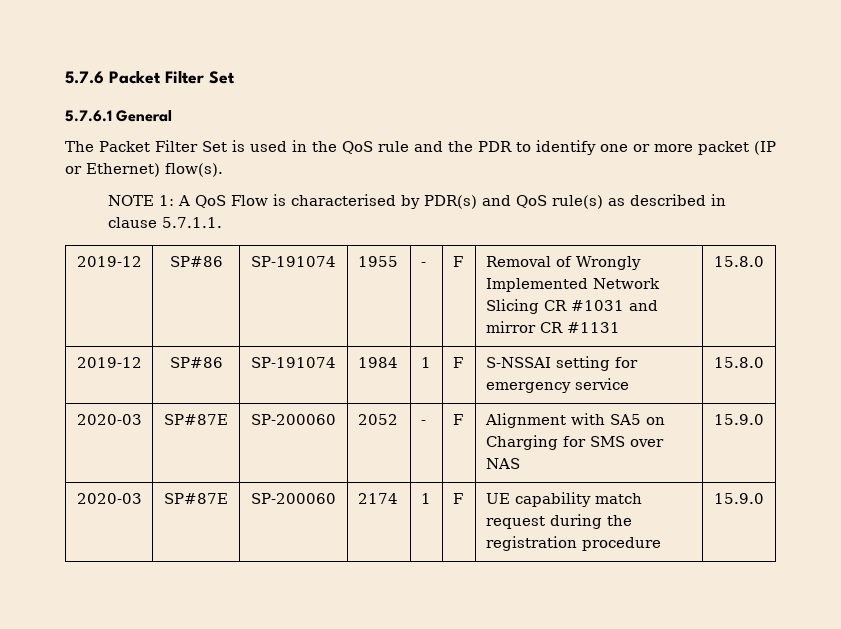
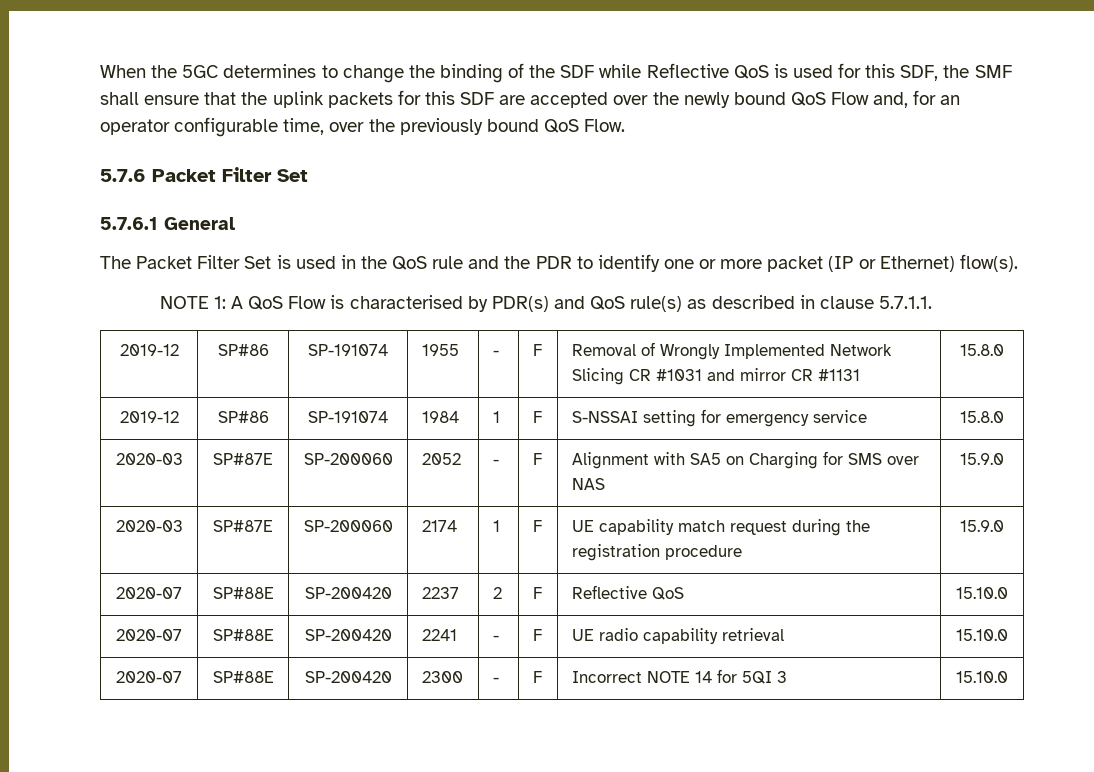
(65, 77) none -> [100,63,1012,83] [100,90,961,108] [100,117,626,137] When the 5GC determines to change the binding of the SDF while Reflective QoS is used for this SDF, the SMF shall ensure that the uplink packets for this SDF are accepted over the newly bound QoS Flow and, for an operator configurable time, over the previously bound QoS Flow. //
(764, 498) none -> [116,587,182,599] [212,587,274,599] [304,587,392,599] [421,587,459,599] [492,587,502,599] [532,587,542,599] [571,585,684,600] [956,587,1008,599] [116,629,182,641] [212,629,274,641] [304,629,392,641] [421,629,457,641] [492,635,499,641] [532,629,542,641] [571,628,784,644] [956,629,1008,641] [116,671,182,683] [212,671,274,683] [304,671,392,683] [421,671,463,683] [492,677,499,683] [532,671,542,683] [571,669,787,684] [956,671,1008,683] // 2020-07 | SP#88E | SP-200420 | 2237 | 2 | F | Reflective QoS | 15.10.0 // 2020-07 | SP#88E | SP-200420 | 2241 | - | F | UE radio capability retrieval | 15.10.0 // 2020-07 | SP#88E | SP-200420 | 2300 | - | F | Incorrect NOTE 14 for 5QI 3 | 15.10.0

